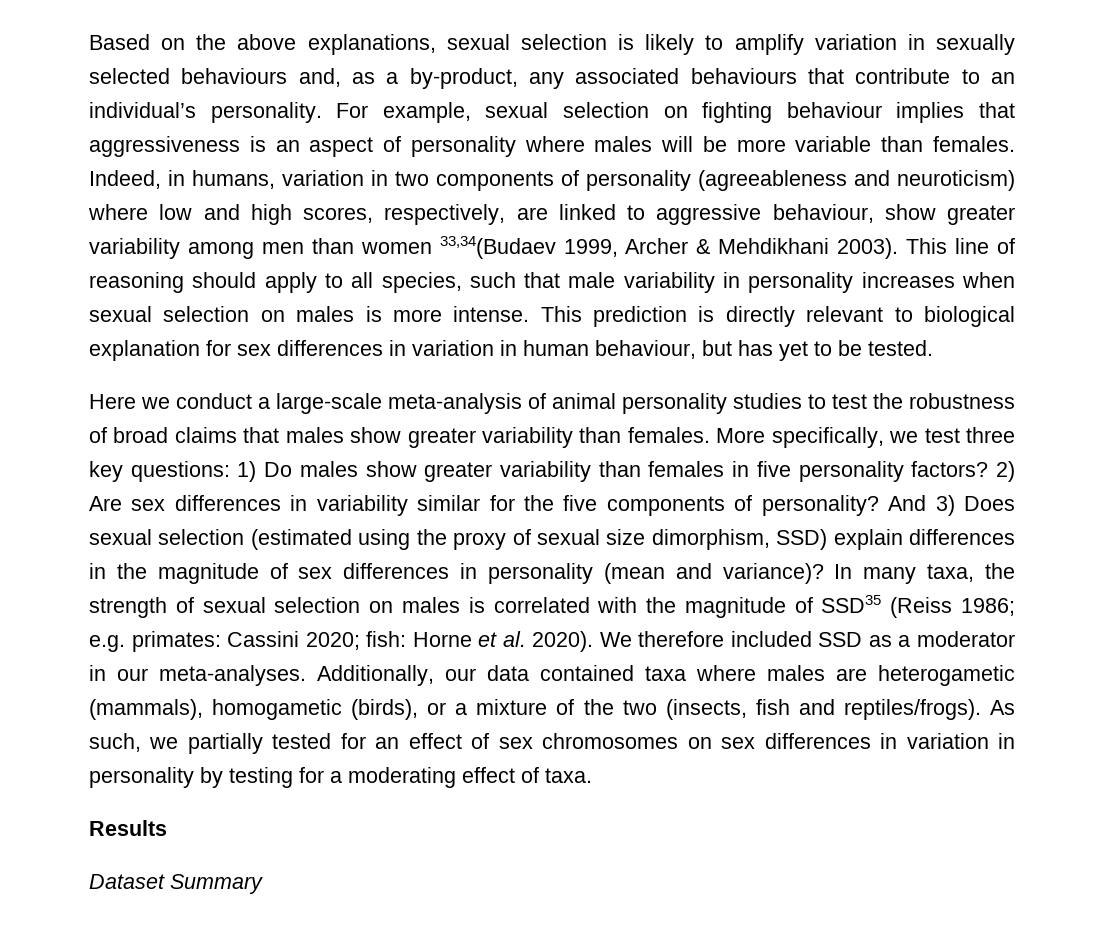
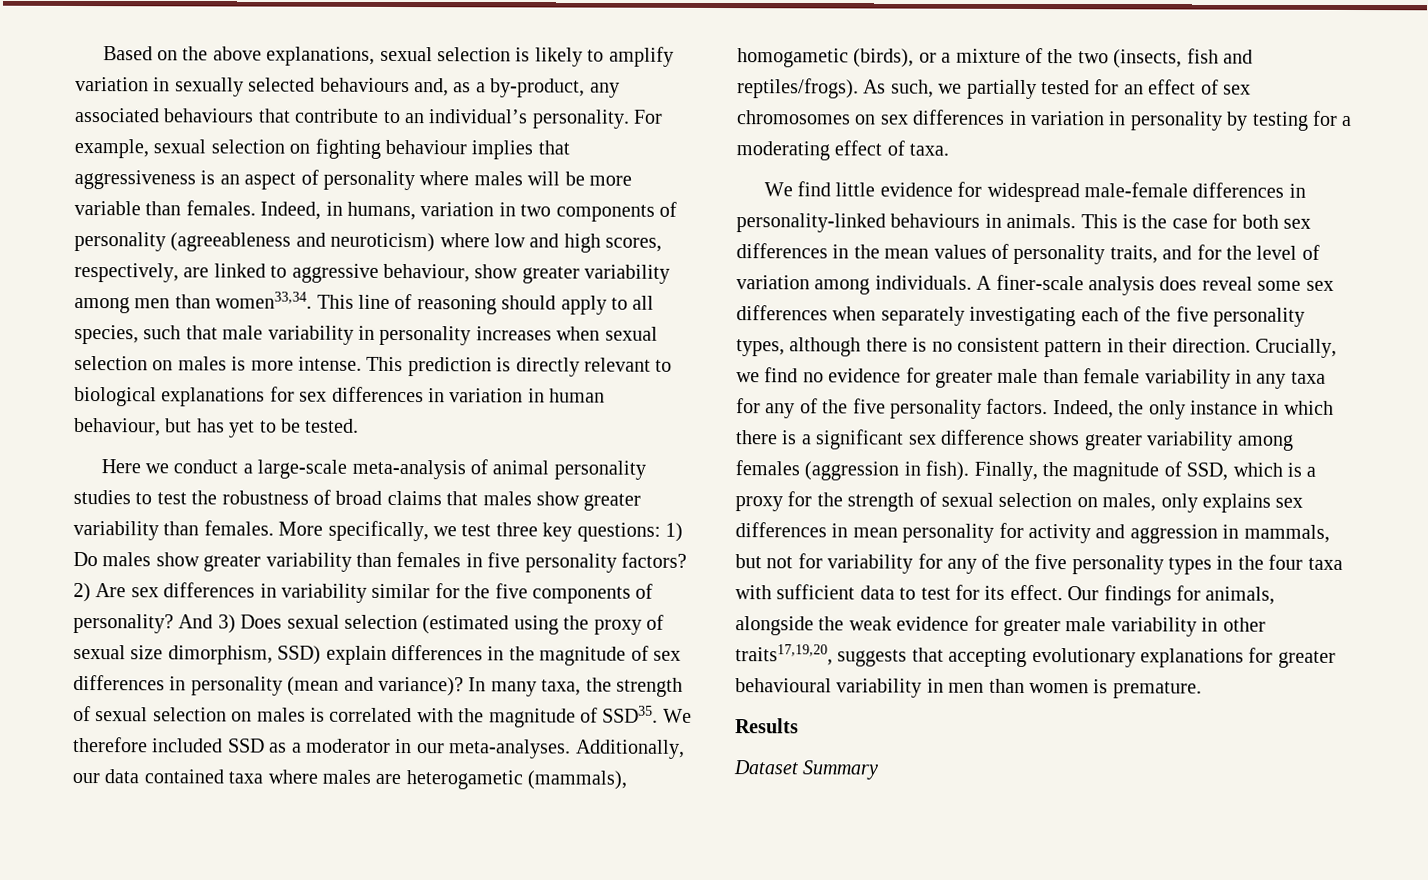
[360,236,899,259] women 33,34(Budaev 1999, Archer & Mehdikhani 2003). -> [215,291,313,309] women33,34.
[89,340,200,361] explanation -> [161,387,266,407] explanations
[821,595,1016,618] [89,631,594,652] SSD35 (Reiss 1986; e.g. primates: Cassini 2020; fish: Horne et al. 2020). -> [602,705,659,723] SSD35.
(592, 775) none -> [763,181,1306,203] [736,213,1311,233] [736,243,1320,265] [736,274,1334,296] [736,305,1306,327] [736,337,1337,358] [736,367,1326,389] [736,398,1334,420] [735,429,1294,451] [735,460,1317,482] [735,491,1304,513] [735,522,1330,544] [735,553,1343,575] [735,584,1276,606] [735,615,1266,637] [735,644,1336,668] [735,678,1202,699] // We find little evidence for widespread male-female differences in personality-linked behaviours in animals. This is the case for both sex differences in the mean values of personality traits, and for the level of variation among individuals. A finer-scale analysis does reveal some sex differences when separately investigating each of the five personality types, although there is no consistent pattern in their direction. Crucially, we find no evidence for greater male than female variability in any taxa for any of the five personality factors. Indeed, the only instance in which there is a significant sex difference shows greater variability among females (aggression in fish). Finally, the magnitude of SSD, which is a proxy for the strength of sexual selection on males, only explains sex differences in mean personality for activity and aggression in mammals, but not for variability for any of the five personality types in the four taxa with sufficient data to test for its effect. Our findings for animals, alongside the weak evidence for greater male variability in other traits17,19,20, suggests that accepting evolutionary explanations for greater behavioural variability in men than women is premature.

